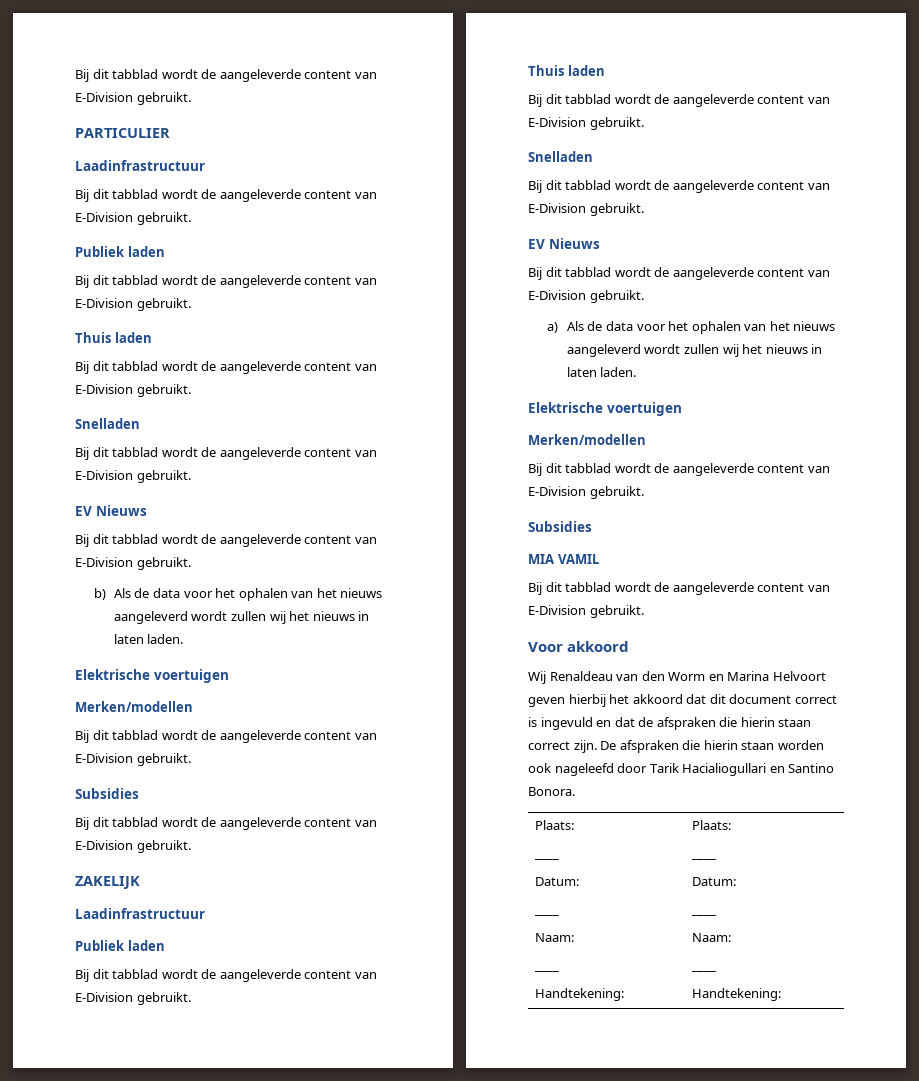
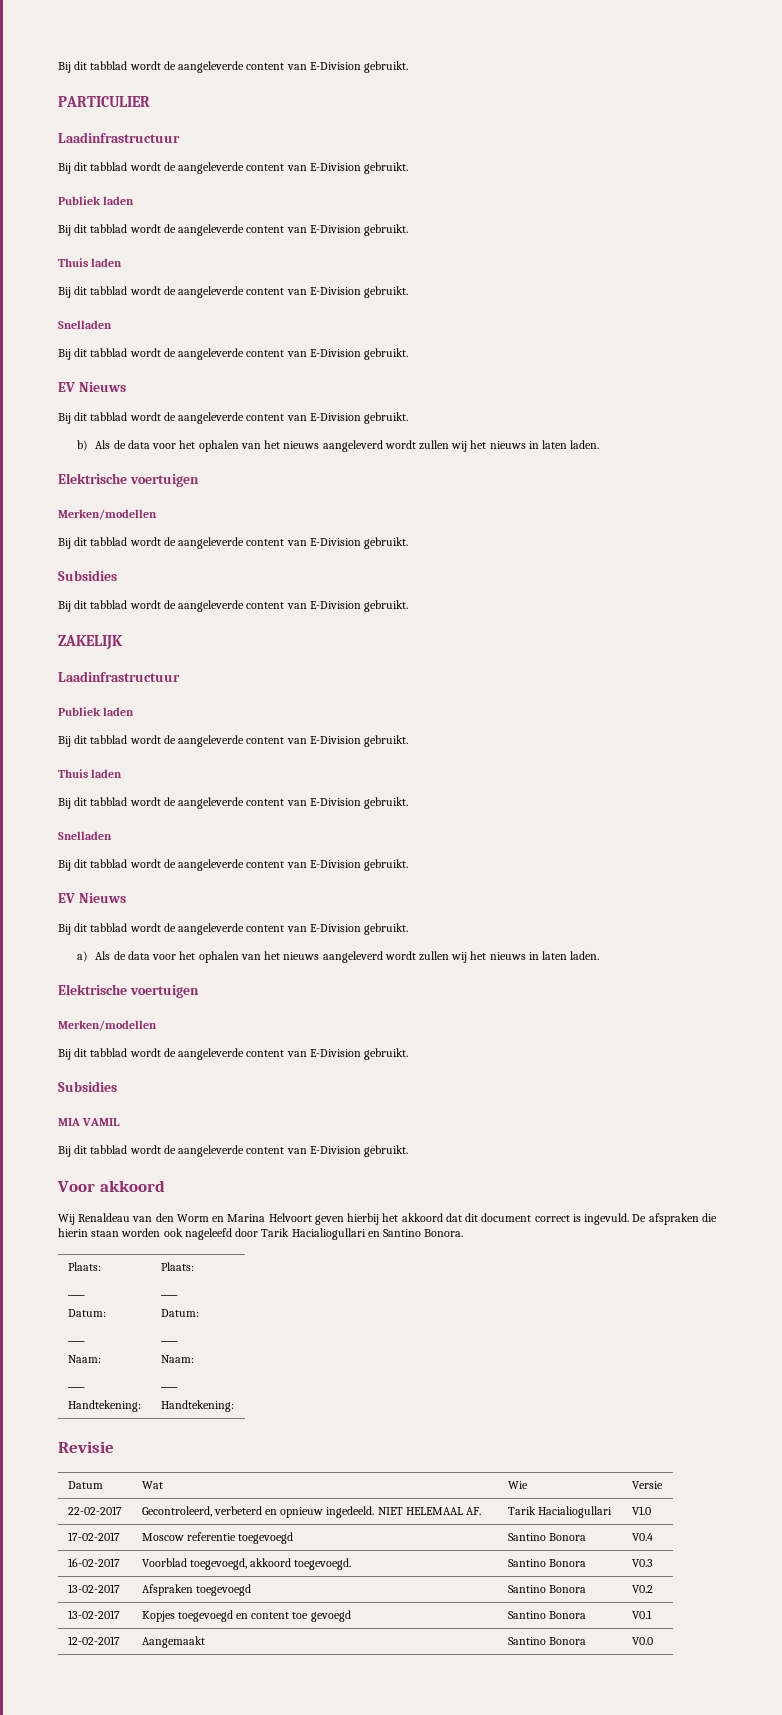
[540,717,812,730] [528,740,597,753] ingevuld en dat de afspraken die hierin staan correct zijn. -> [584,1213,630,1225] ingevuld.
(782, 994) none -> [58,1441,114,1453] [67,1481,103,1489] [141,1481,163,1489] [507,1481,528,1489] [631,1481,663,1489] [67,1506,122,1515] [141,1506,482,1518] [507,1506,612,1518] [631,1506,651,1515] [67,1532,120,1541] [141,1532,293,1544] [507,1533,586,1541] [631,1533,653,1541] [67,1558,120,1567] [141,1558,352,1570] [507,1559,586,1567] [631,1559,653,1567] [67,1584,120,1593] [141,1584,251,1596] [507,1585,586,1593] [631,1585,653,1593] [67,1610,120,1619] [141,1610,351,1622] [507,1611,586,1619] [631,1610,652,1619] [67,1636,120,1645] [141,1636,205,1648] [507,1637,586,1645] [631,1637,653,1645] // Revisie // Datum | Wat | Wie | Versie // 22-02-2017 | Gecontroleerd, verbeterd en opnieuw ingedeeld. NIET HELEMAAL AF. | Tarik Hacialiogullari | V1.0 // 17-02-2017 | Moscow referentie toegevoegd | Santino Bonora | V0.4 // 16-02-2017 | Voorblad toegevoegd, akkoord toegevoegd. | Santino Bonora | V0.3 // 13-02-2017 | Afspraken toegevoegd | Santino Bonora | V0.2 // 13-02-2017 | Kopjes toegevoegd en content toe gevoegd | Santino Bonora | V0.1 // 12-02-2017 | Aangemaakt | Santino Bonora | V0.0

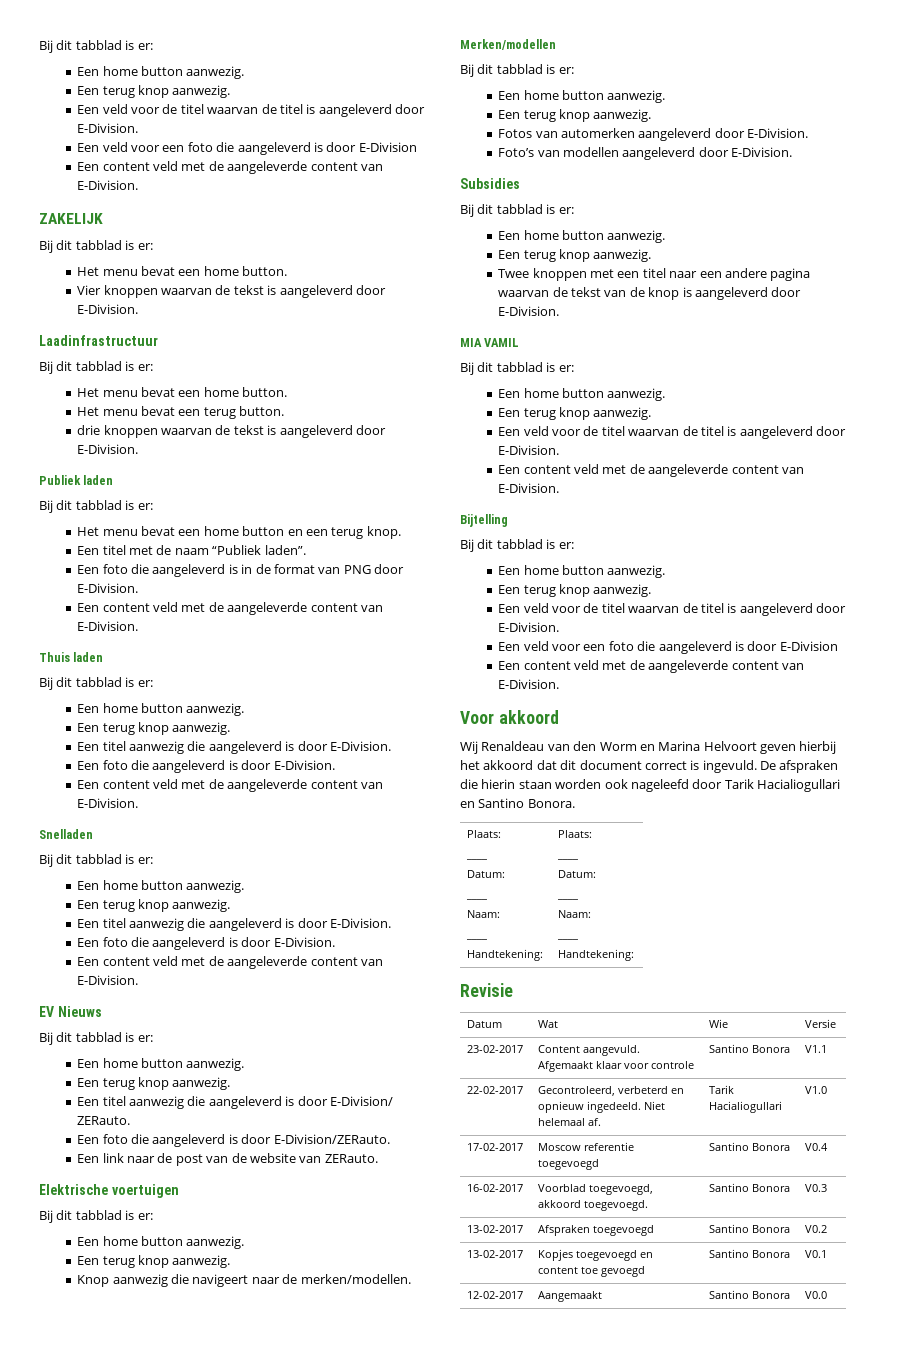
[58,61,409,73] [58,96,150,107] [58,132,180,143] [58,162,409,174] [58,196,135,205] [58,224,409,236] [58,258,123,267] [58,286,409,298] [58,320,112,329] [58,348,409,360] [58,382,126,392] [58,412,409,424] [76,440,600,452] [58,473,199,487] [58,509,157,520] [58,537,409,549] [58,570,117,581] [58,600,409,612] [58,635,123,650] [58,671,180,682] [58,707,135,716] [58,735,409,747] [58,769,123,778] [58,797,409,809] [58,831,112,840] [58,859,409,871] [58,893,126,903] [58,923,409,935] [76,951,600,963] [58,984,199,998] [58,1020,157,1031] [58,1048,409,1060] [58,1081,117,1092] Bij dit tabblad wordt de aangeleverde content van E-Division gebruikt. // PARTICULIER // Laadinfrastructuur // Bij dit tabblad wordt de aangeleverde content van E-Division gebruikt. // Publiek laden // Bij dit tabblad wordt de aangeleverde content van E-Division gebruikt. // Thuis laden // Bij dit tabblad wordt de aangeleverde content van E-Division gebruikt. // Snelladen // Bij dit tabblad wordt de aangeleverde content van E-Division gebruikt. // EV Nieuws // Bij dit tabblad wordt de aangeleverde content van E-Division gebruikt. // b) Als de data voor het ophalen van het nieuws aangeleverd wordt zullen wij het nieuws in laten laden. // Elektrische voertuigen // Merken/modellen // Bij dit tabblad wordt de aangeleverde content van E-Division gebruikt. // Subsidies // Bij dit tabblad wordt de aangeleverde content van E-Division gebruikt. // ZAKELIJK // Laadinfrastructuur // Publiek laden // Bij dit tabblad wordt de aangeleverde content van E-Division gebruikt. // Thuis laden // Bij dit tabblad wordt de aangeleverde content van E-Division gebruikt. // Snelladen // Bij dit tabblad wordt de aangeleverde content van E-Division gebruikt. // EV Nieuws // Bij dit tabblad wordt de aangeleverde content van E-Division gebruikt. // a) Als de data voor het ophalen van het nieuws aangeleverd wordt zullen wij het nieuws in laten laden. // Elektrische voertuigen // Merken/modellen // Bij dit tabblad wordt de aangeleverde content van E-Division gebruikt. // Subsidies -> [39,40,153,53] [77,66,245,79] [77,85,231,98] [77,104,426,117] [77,123,139,133] [77,142,417,155] [77,161,383,174] [77,180,139,190] [39,213,103,224] [39,240,153,253] [77,266,288,276] [77,285,386,298] [77,304,139,314] [39,335,158,346] [39,361,153,374] [77,387,288,397] [77,406,285,419] [77,425,386,438] [77,444,139,454] [39,475,114,485] [39,500,153,513] [77,526,401,539] [77,545,306,555] [77,564,405,577] [77,583,139,593] [77,602,383,615] [77,621,139,631] [39,652,104,662] [39,677,153,690] [77,703,245,716] [77,722,231,735] [77,741,391,754] [77,760,335,773] [77,779,383,792] [77,798,139,808] [39,829,93,839] [39,854,153,867] [77,880,245,893] [77,899,231,912] [77,918,391,931] [77,937,335,950] [77,956,383,969] [77,975,139,985] [39,1006,102,1017] [39,1032,153,1045] [77,1058,245,1071] [77,1077,231,1090] [77,1096,393,1109] [77,1116,131,1125] [77,1134,390,1147] [77,1153,378,1166] [39,1184,179,1198] [39,1210,153,1223] [77,1236,245,1249] [77,1255,231,1268] [77,1274,411,1287] [460,39,556,50] [460,64,574,77] [498,90,666,103] [498,109,652,122] [498,128,809,141] [498,147,793,160] [460,178,520,189] [460,204,574,217] [498,230,666,243] [498,249,652,262] [498,268,811,281] [498,287,802,300] [498,306,560,316] Bij dit tabblad is er: // Een home button aanwezig. // Een terug knop aanwezig. // Een veld voor de titel waarvan de titel is aangeleverd door E-Division. // Een veld voor een foto die aangeleverd is door E-Division // Een content veld met de aangeleverde content van E-Division. // ZAKELIJK // Bij dit tabblad is er: // Het menu bevat een home button. // Vier knoppen waarvan de tekst is aangeleverd door E-Division. // Laadinfrastructuur // Bij dit tabblad is er: // Het menu bevat een home button. // Het menu bevat een terug button. // drie knoppen waarvan de tekst is aangeleverd door E-Division. // Publiek laden // Bij dit tabblad is er: // Het menu bevat een home button en een terug knop. // Een titel met de naam “Publiek laden”. // Een foto die aangeleverd is in de format van PNG door E-Division. // Een content veld met de aangeleverde content van E-Division. // Thuis laden // Bij dit tabblad is er: // Een home button aanwezig. // Een terug knop aanwezig. // Een titel aanwezig die aangeleverd is door E-Division. // Een foto die aangeleverd is door E-Division. // Een content veld met de aangeleverde content van E-Division. // Snelladen // Bij dit tabblad is er: // Een home button aanwezig. // Een terug knop aanwezig. // Een titel aanwezig die aangeleverd is door E-Division. // Een foto die aangeleverd is door E-Division. // Een content veld met de aangeleverde content van E-Division. // EV Nieuws // Bij dit tabblad is er: // Een home button aanwezig. // Een terug knop aanwezig. // Een titel aanwezig die aangeleverd is door E-Division/ ZERauto. // Een foto die aangeleverd is door E-Division/ZERauto. // Een link naar de post van de website van ZERauto. // Elektrische voertuigen // Bij dit tabblad is er: // Een home button aanwezig. // Een terug knop aanwezig. // Knop aanwezig die navigeert naar de merken/modellen. // Merken/modellen // Bij dit tabblad is er: // Een home button aanwezig. // Een terug knop aanwezig. // Fotos van automerken aangeleverd door E-Division. // Foto’s van modellen aangeleverd door E-Division. // Subsidies // Bij dit tabblad is er: // Een home button aanwezig. // Een terug knop aanwezig. // Twee knoppen met een titel naar een andere pagina waarvan de tekst van de knop is aangeleverd door E-Division.
[129,1145,409,1157] wordt de aangeleverde content van E-Division gebruikt. -> [546,362,574,372] [498,388,666,401] [498,407,652,420] [498,426,847,439] [498,445,560,455] [498,464,804,477] [498,483,560,493] [460,514,508,527] [460,539,574,552] [498,565,666,578] [498,584,652,597] [498,603,847,616] [498,622,560,632] [498,641,838,654] [498,660,804,673] [498,679,560,689] is er: // Een home button aanwezig. // Een terug knop aanwezig. // Een veld voor de titel waarvan de titel is aangeleverd door E-Division. // Een content veld met de aangeleverde content van E-Division. // Bijtelling // Bij dit tabblad is er: // Een home button aanwezig. // Een terug knop aanwezig. // Een veld voor de titel waarvan de titel is aangeleverd door E-Division. // Een veld voor een foto die aangeleverd is door E-Division // Een content veld met de aangeleverde content van E-Division.
(663, 1485) none -> [467,1045,524,1053] [538,1045,641,1056] [538,1061,695,1072] [709,1044,791,1053] [805,1045,828,1053] // 23-02-2017 | Content aangevuld. Afgemaakt klaar voor controle | Santino Bonora | V1.1
[377,1507,482,1515] NIET HELEMAAL AF. -> [644,1101,666,1110] [538,1118,602,1126] Niet helemaal af.

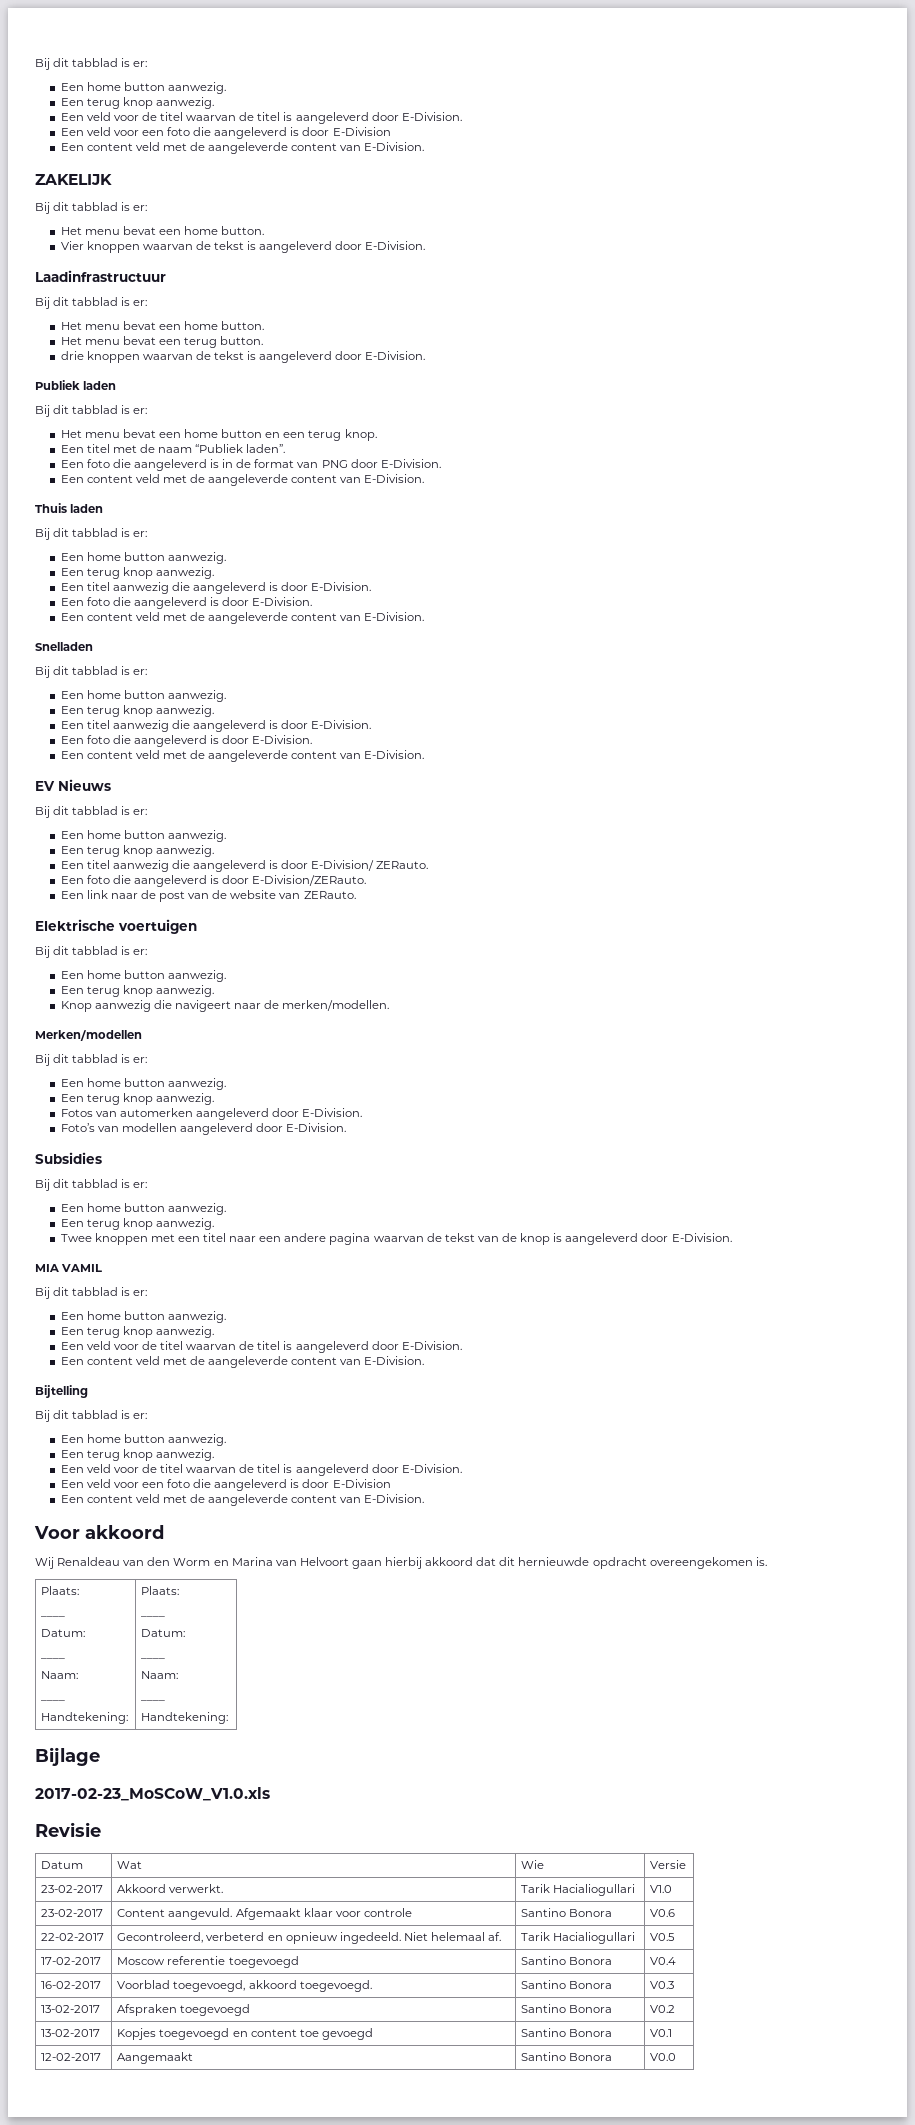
[703,741,837,754] [460,760,839,773] [460,779,840,792] [460,798,575,808] Helvoort geven hierbij het akkoord dat dit document correct is ingevuld. De afspraken die hierin staan worden ook nageleefd door Tarik Hacialiogullari en Santino Bonora. -> [275,1557,767,1569] van Helvoort gaan hierbij akkoord dat dit hernieuwde opdracht overeengekomen is.
(635, 955) none -> [35,1747,100,1766] [35,1787,270,1801] // Bijlage // 2017-02-23_MoSCoW_V1.0.xls
(837, 1023) none -> [41,1885,104,1893] [117,1884,224,1893] [521,1884,636,1896] [650,1885,673,1893] // 23-02-2017 | Akkoord verwerkt. | Tarik Hacialiogullari | V1.0
[805,1045,828,1053] V1.1 -> [650,1909,676,1917] V0.6
[805,1086,828,1094] V1.0 -> [650,1933,676,1941] V0.5

